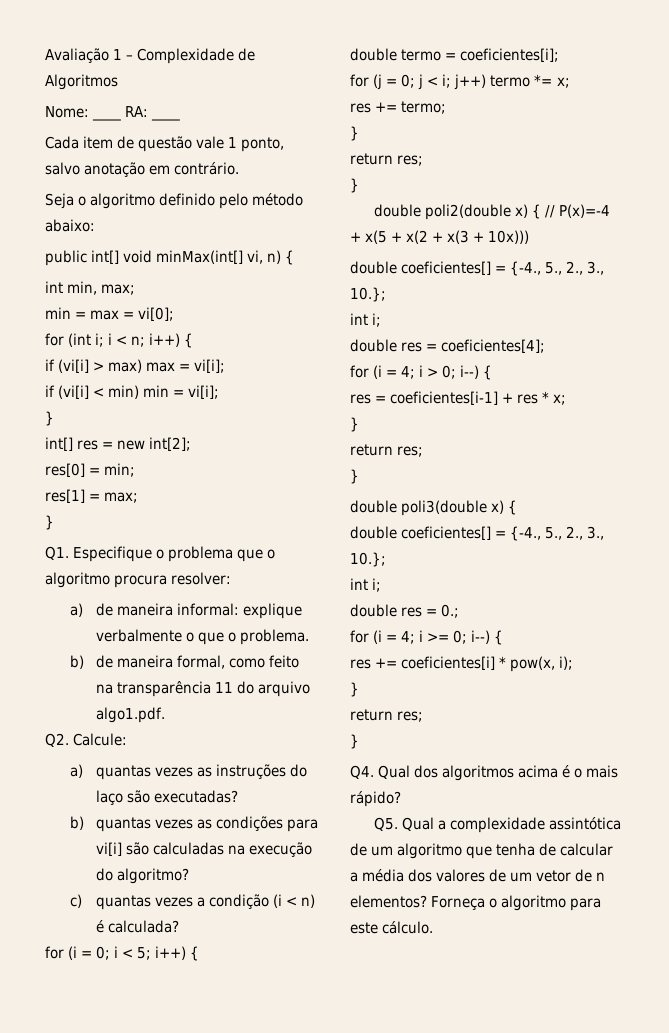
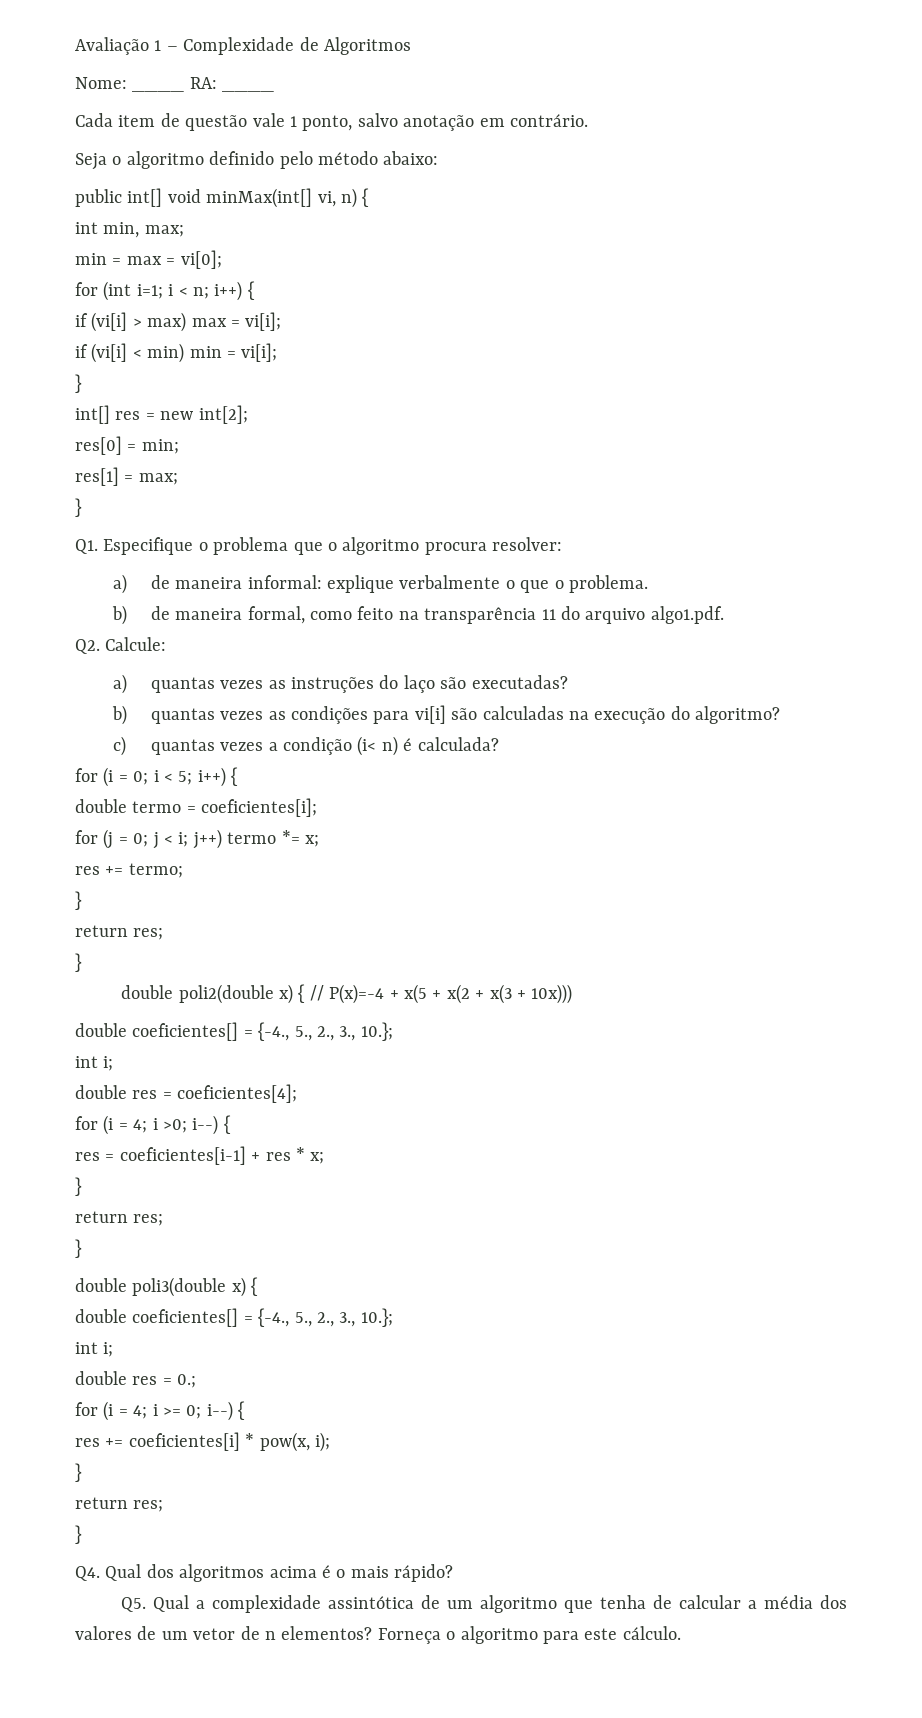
[95,333,105,347] i; -> [136,284,163,299] i=1;
[272,894,297,908] (i < -> [357,736,377,756] (i<
[427,365,457,379] > 0; -> [163,1119,187,1133] >0;

